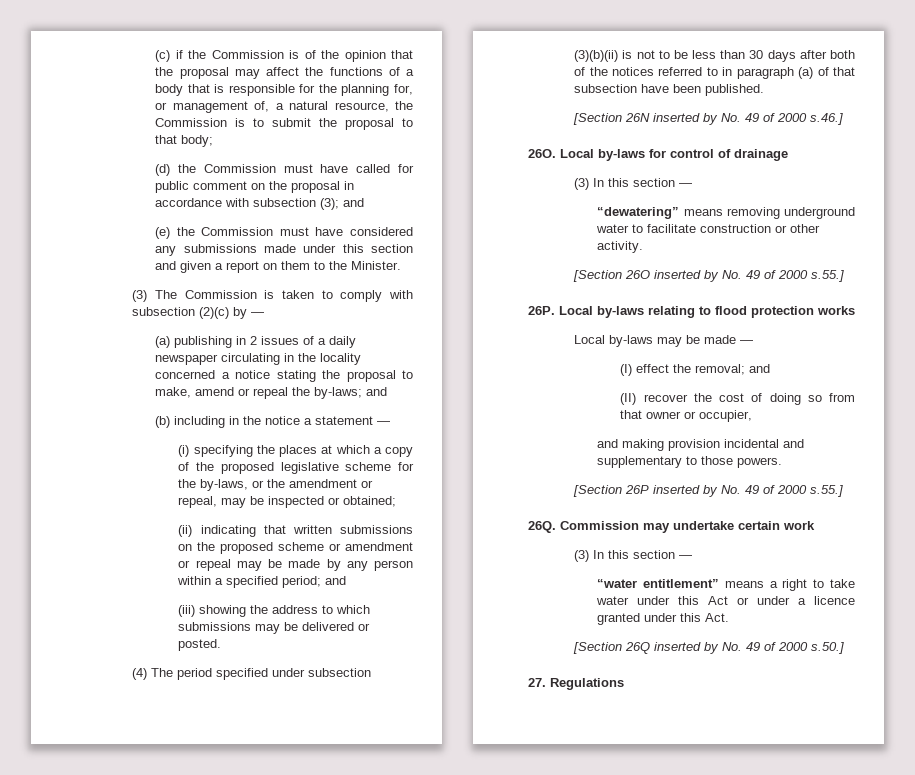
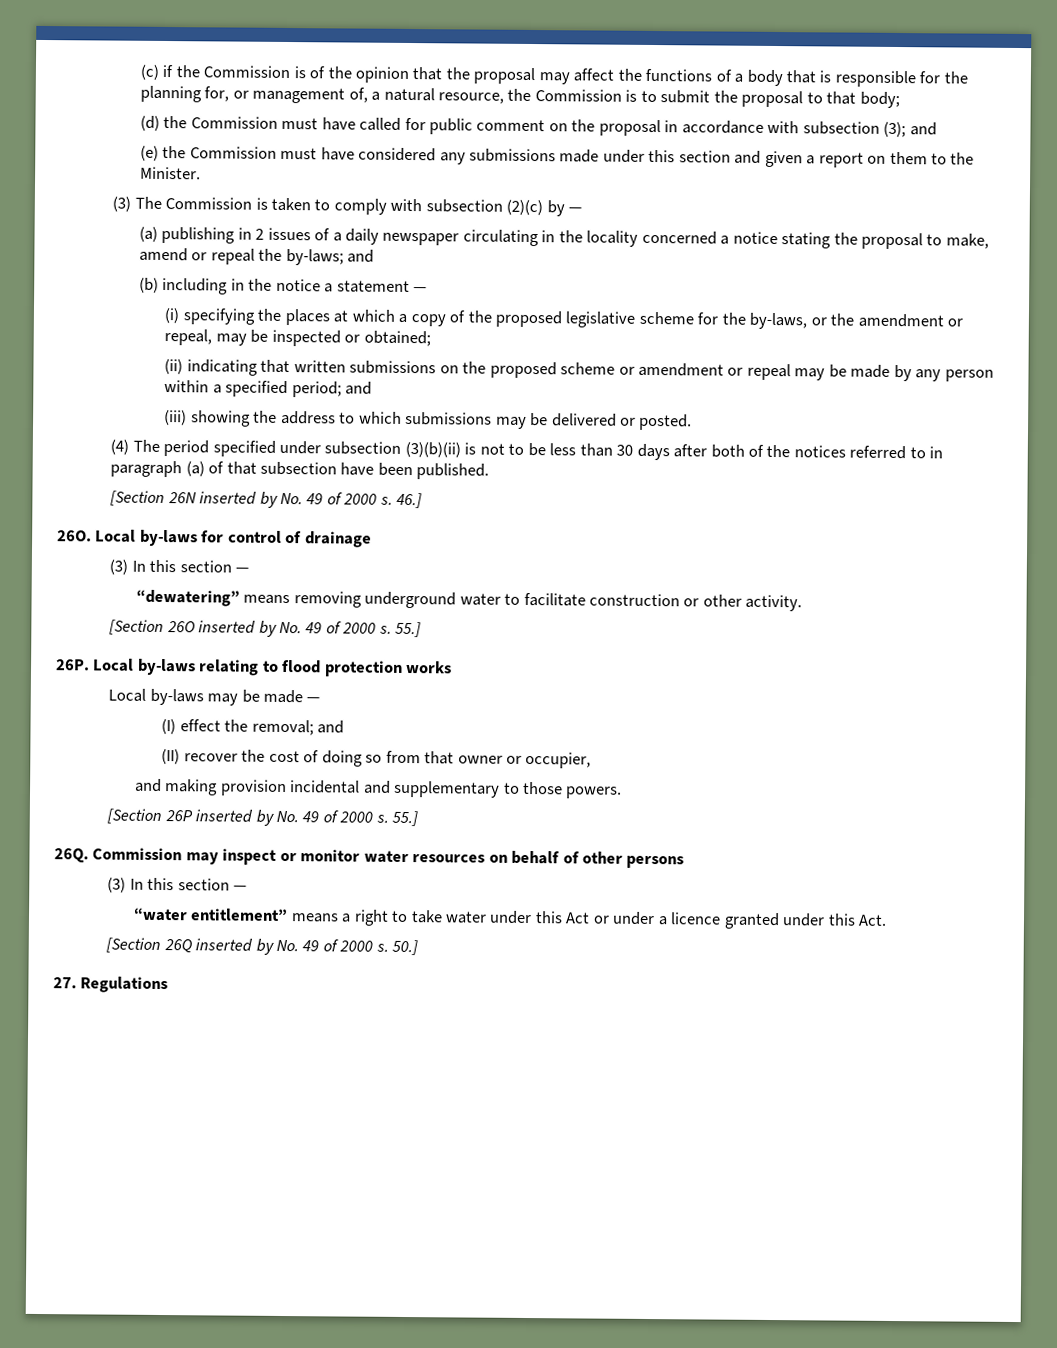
[810,113,844,125] s.46.] -> [379,492,423,509] s. 46.]
[811,270,845,282] s.55.] -> [378,621,422,638] s. 55.]
[810,485,844,497] s.55.] -> [375,810,419,827] s. 55.]
[673,521,815,530] undertake certain work -> [222,848,685,869] inspect or monitor water resources on behalf of other persons
[811,642,845,654] s.50.] -> [375,939,419,956] s. 50.]

